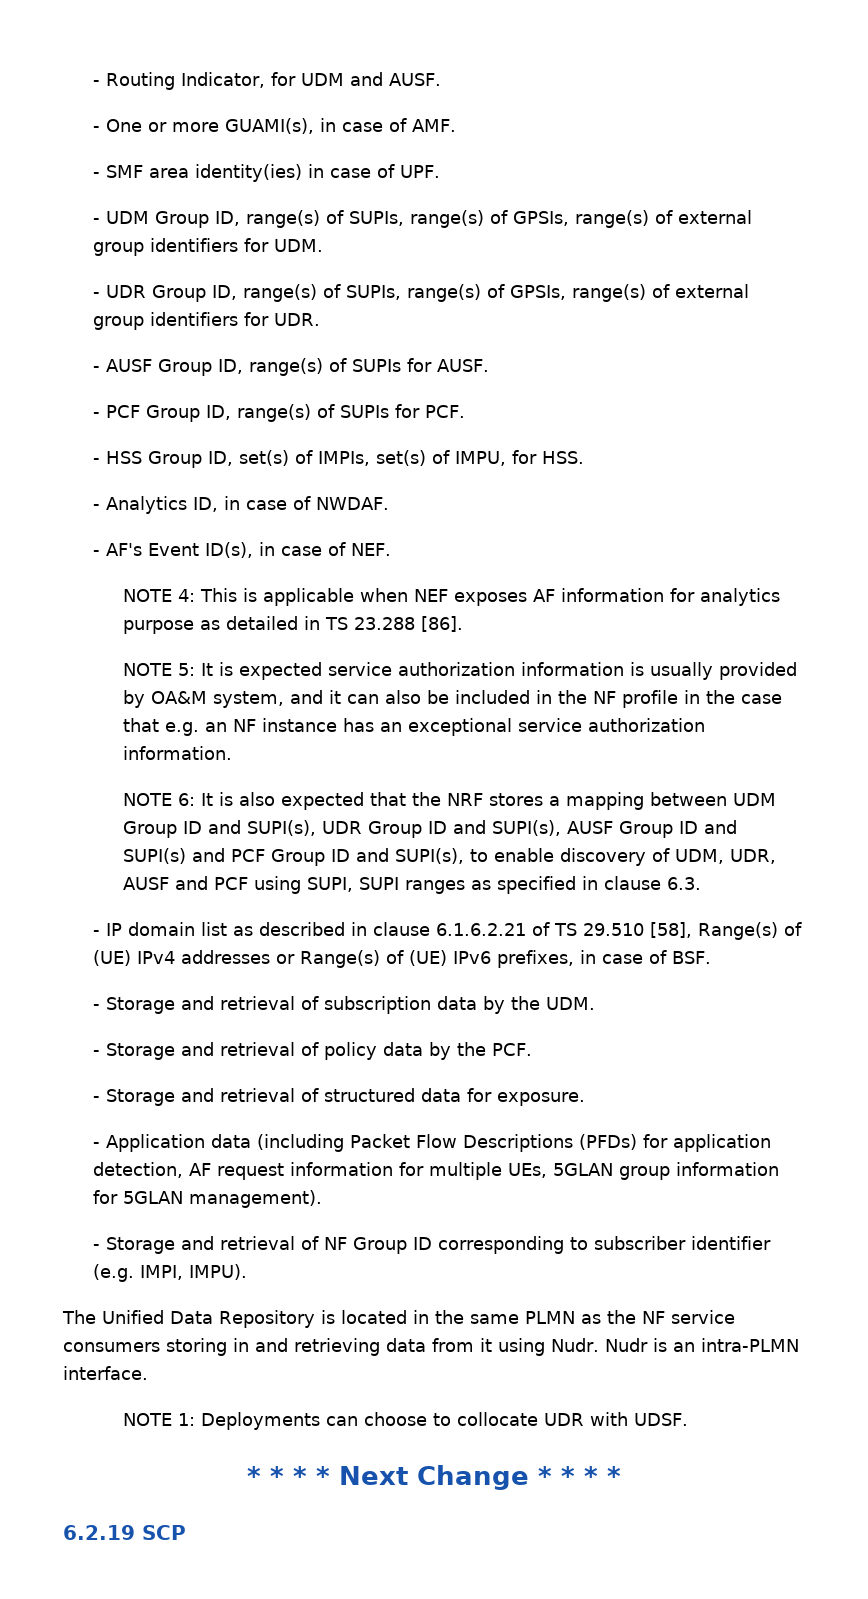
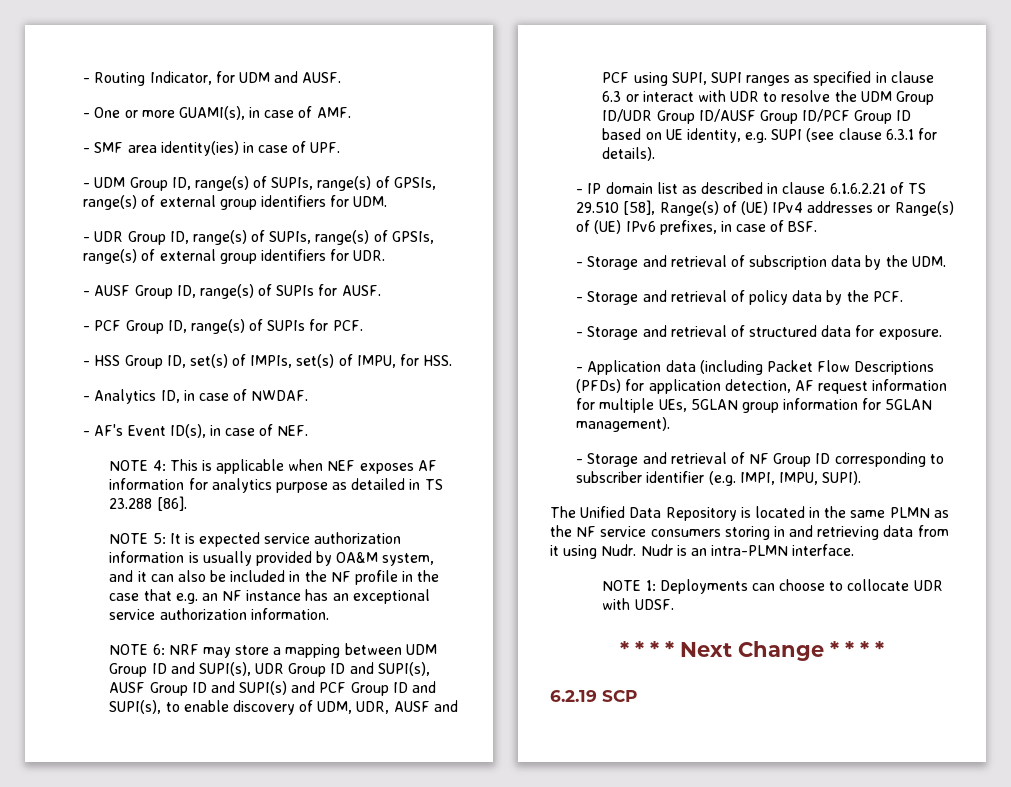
[200,792,543,810] It is also expected that the NRF stores -> [168,644,270,658] NRF may store
[666,877,701,890] 6.3. -> [602,90,935,105] [602,109,912,124] [602,128,938,143] [602,147,656,161] 6.3 or interact with UDR to resolve the UDM Group ID/UDR Group ID/AUSF Group ID/PCF Group ID based on UE identity, e.g. SUPI (see clause 6.3.1 for details).
[188,1264,247,1280] IMPU). -> [778,471,862,485] IMPU, SUPI).

